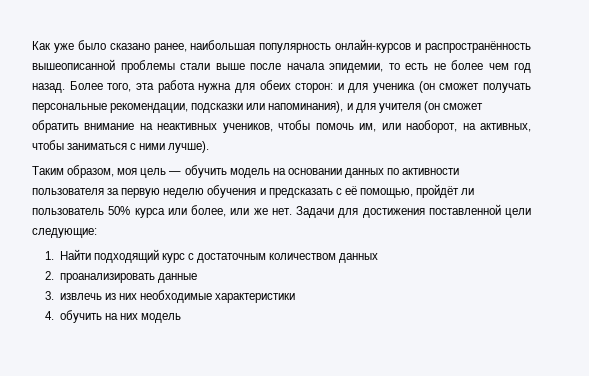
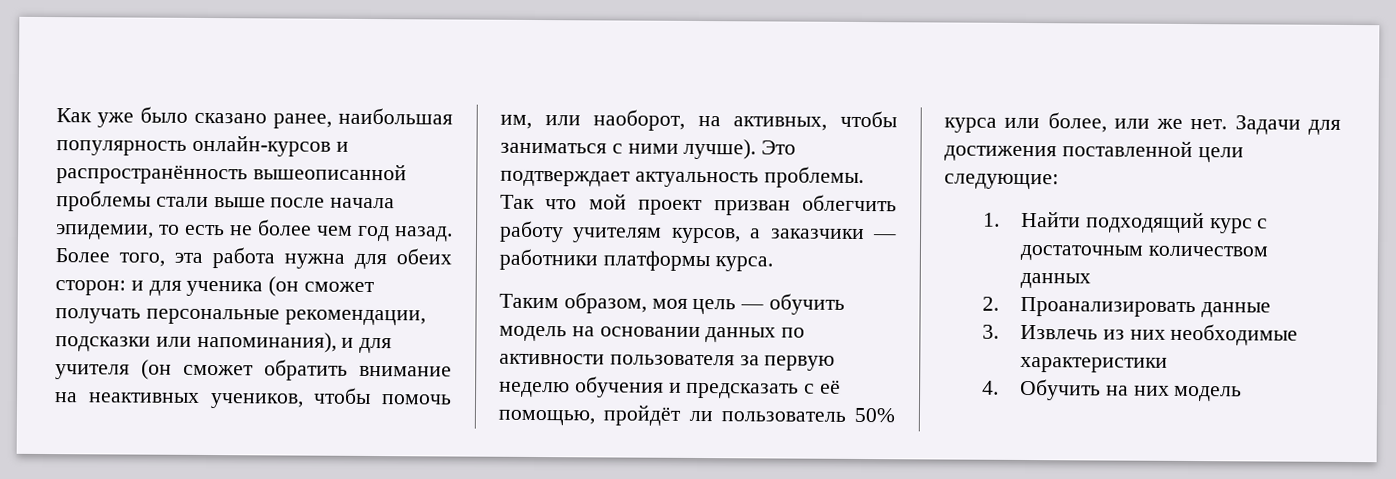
(210, 147) none -> [761,140,797,155] [500,166,864,189] [500,193,897,216] [499,220,897,244] [499,248,773,272] Это подтверждает актуальность проблемы. Так что мой проект призван облегчить работу учителям курсов, а заказчики — работники платформы курса.
[59,273,155,283] проанализировать -> [1019,296,1196,318] Проанализировать
[59,293,102,300] извлечь -> [1019,324,1098,340] Извлечь
[59,310,102,323] обучить -> [1019,378,1101,401] Обучить

